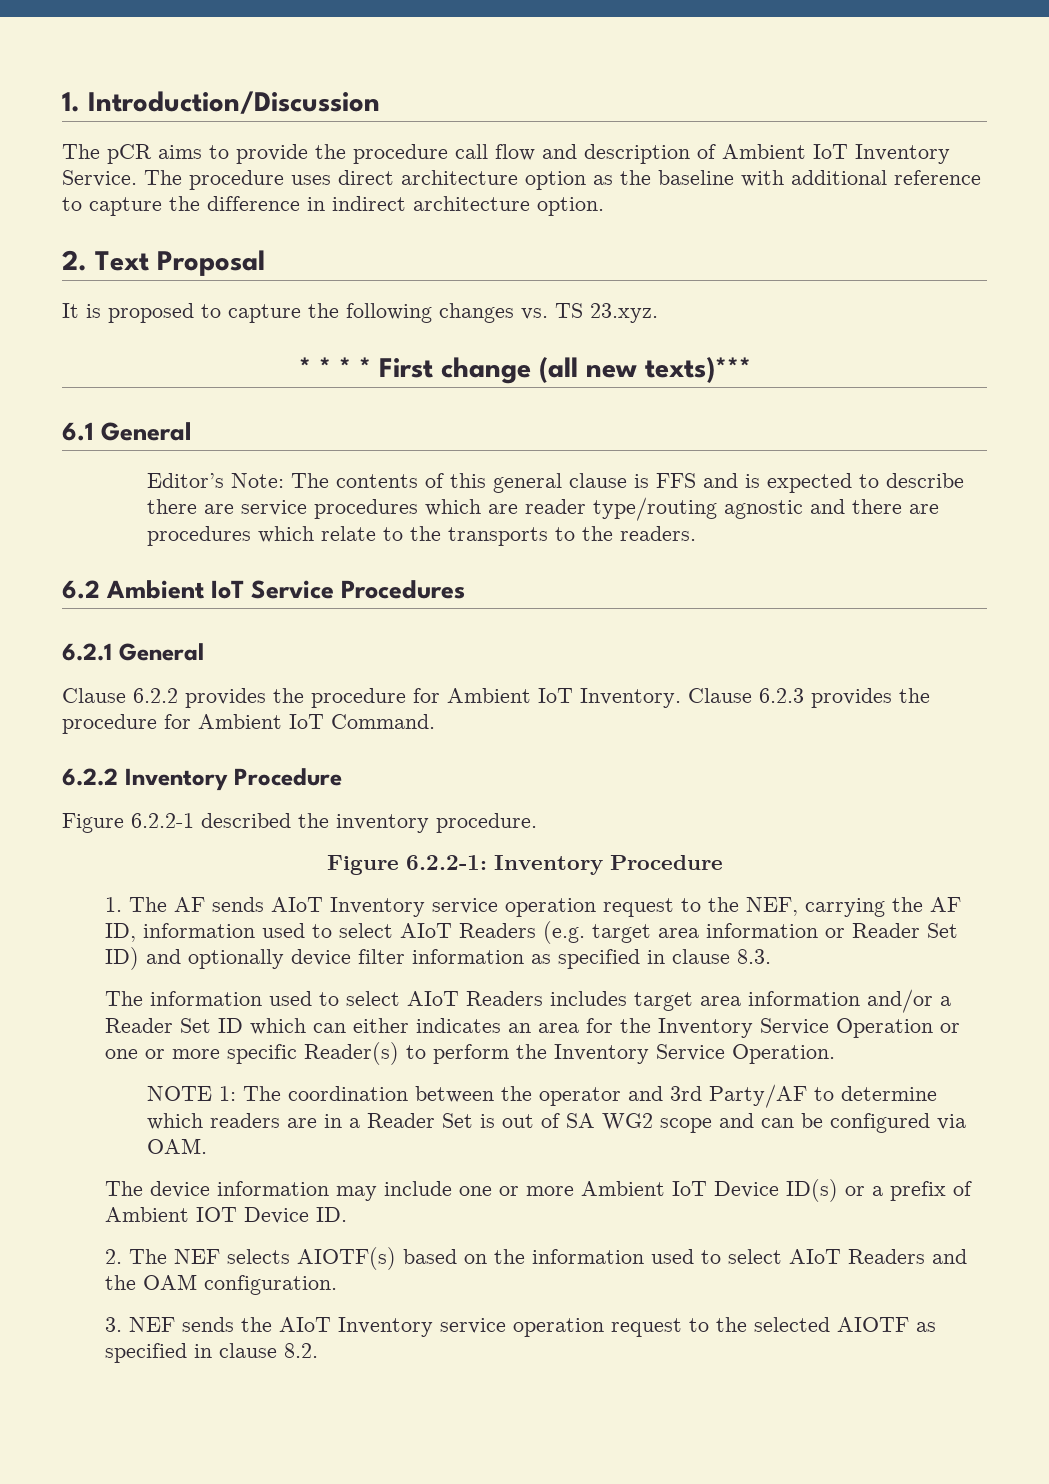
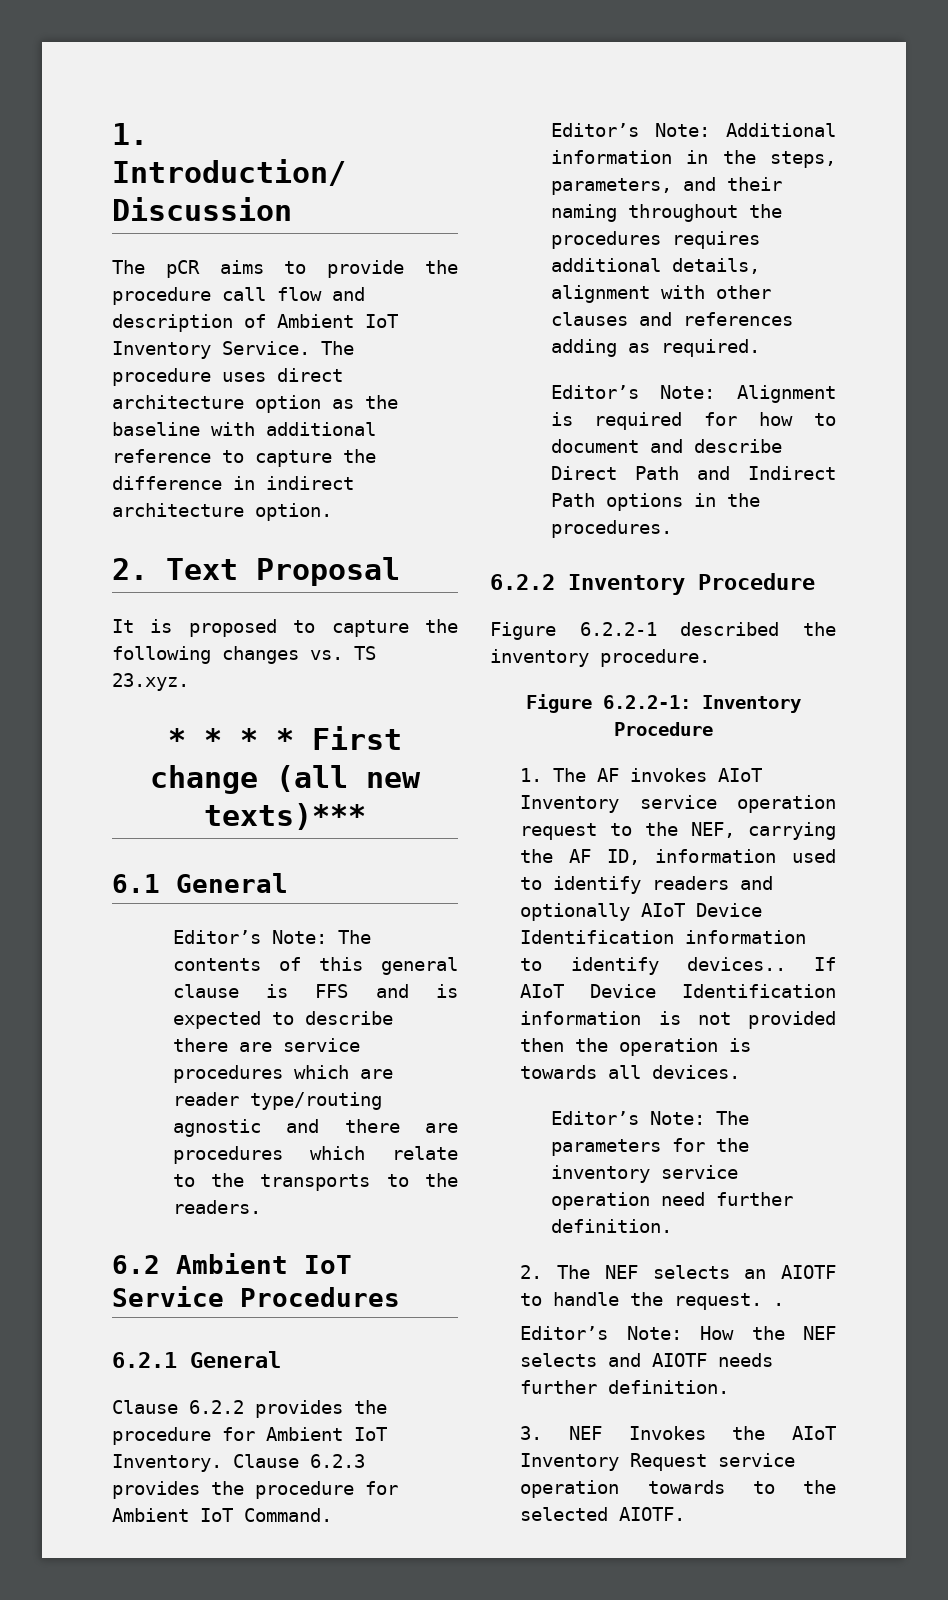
(435, 721) none -> [550,123,836,137] [550,150,836,168] [550,177,782,195] [550,204,782,222] [550,231,760,249] [550,258,760,274] [550,285,771,303] [550,312,793,326] [550,339,760,357] [550,385,836,403] [550,412,836,430] [550,439,782,453] [550,466,836,480] [550,493,760,511] [550,520,672,538] // Editor’s Note: Additional information in the steps, parameters, and their naming throughout the procedures requires additional details, alignment with other clauses and references adding as required. // Editor’s Note: Alignment is required for how to document and describe Direct Path and Indirect Path options in the procedures.
[211,897,264,912] sends -> [630,768,708,782] invokes
[338,921,958,944] [104,947,771,970] [104,989,951,1013] [104,1018,960,1038] [104,1042,835,1065] [147,1084,938,1108] [147,1113,967,1133] [147,1138,208,1154] [104,1179,972,1202] [104,1207,347,1224] [104,1247,967,1270] [104,1274,337,1295] select AIoT Readers (e.g. target area information or Reader Set ID) and optionally device filter information as specified in clause 8.3. // The information used to select AIoT Readers includes target area information and/or a Reader Set ID which can either indicates an area for the Inventory Service Operation or one or more specific Reader(s) to perform the Inventory Service Operation. // NOTE 1: The coordination between the operator and 3rd Party/AF to determine which readers are in a Reader Set is out of SA WG2 scope and can be configured via OAM. // The device information may include one or more Ambient IoT Device ID(s) or a prefix of Ambient IOT Device ID. // 2. The NEF selects AIOTF(s) based on the information used to select AIoT Readers and the OAM configuration. -> [553,876,774,894] [520,903,763,921] [520,930,807,944] [520,957,836,975] [520,984,836,998] [520,1011,836,1029] [520,1038,752,1056] [520,1065,741,1079] [550,1111,749,1125] [550,1138,749,1156] [550,1165,738,1183] [550,1192,793,1210] [550,1219,672,1233] [520,1265,836,1279] [520,1292,785,1310] [520,1326,836,1340] [520,1353,774,1367] [520,1380,730,1394] identify readers and optionally AIoT Device Identification information to identify devices.. If AIoT Device Identification information is not provided then the operation is towards all devices. // Editor’s Note: The parameters for the inventory service operation need further definition. // 2. The NEF selects an AIOTF to handle the request. . // Editor’s Note: How the NEF selects and AIOTF needs further definition.
[181,1317,234,1332] sends -> [628,1426,706,1440] Invokes
[439,1318,682,1337] service operation request -> [630,1453,796,1471] [520,1480,725,1498] Request service operation towards
[836,1317,936,1332] [104,1343,318,1363] AIOTF as specified in clause 8.2. -> [619,1507,686,1521] AIOTF.

